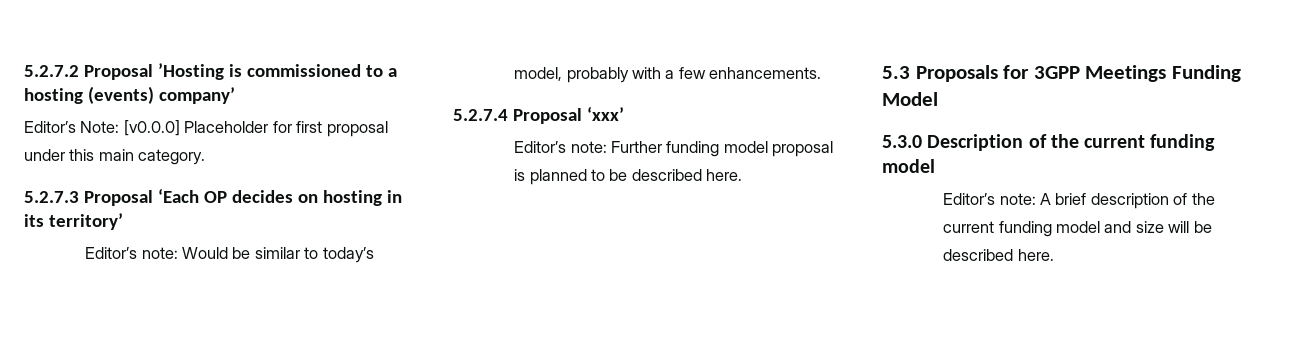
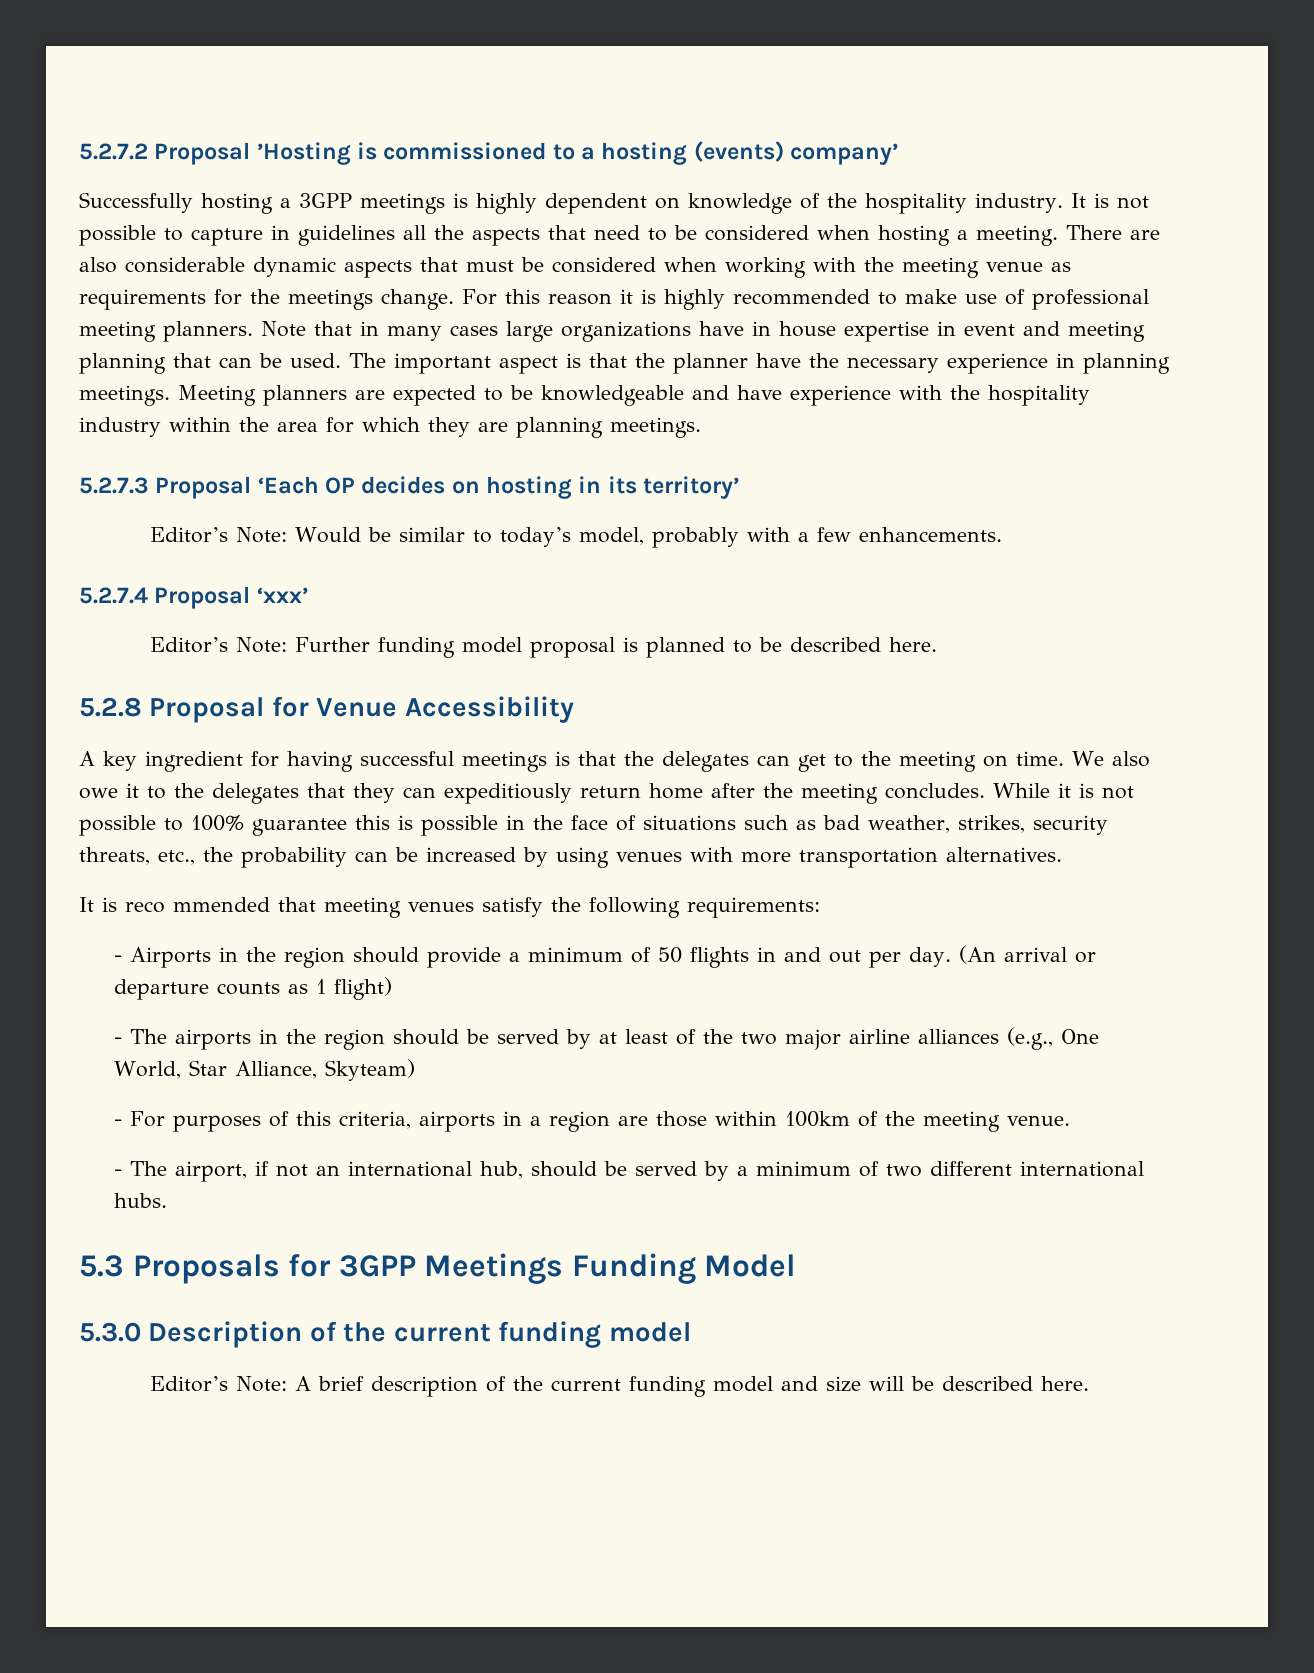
[24,120,388,137] [24,149,206,165] Editor’s Note: [v0.0.0] Placeholder for first proposal under this main category. -> [79,192,1149,214] [79,225,1160,246] [79,257,1071,278] [79,289,1149,310] [79,321,1145,342] [79,353,1170,374] [79,385,1090,406] [79,417,701,438] Successfully hosting a 3GPP meetings is highly dependent on knowledge of the hospitality industry. It is not possible to capture in guidelines all the aspects that need to be considered when hosting a meeting. There are also considerable dynamic aspects that must be considered when working with the meeting venue as requirements for the meetings change. For this reason it is highly recommended to make use of professional meeting planners. Note that in many cases large organizations have in house expertise in event and meeting planning that can be used. The important aspect is that the planner have the necessary experience in planning meetings. Meeting planners are expected to be knowledgeable and have experience with the hospitality industry within the area for which they are planning meetings.
[141,247,178,259] note: -> [235,527,287,543] Note:
[570,141,607,153] note: -> [235,637,287,653] Note:
(743, 175) none -> [79,696,574,723] [79,751,1150,772] [79,783,1134,804] [79,815,1108,836] [79,847,1062,868] [79,897,820,918] [114,945,1097,968] [114,977,393,1000] [114,1027,1100,1050] [114,1059,416,1081] [114,1111,1071,1132] [114,1161,1145,1182] [114,1193,168,1208] // 5.2.8 Proposal for Venue Accessibility // A key ingredient for having successful meetings is that the delegates can get to the meeting on time. We also owe it to the delegates that they can expeditiously return home after the meeting concludes. While it is not possible to 100% guarantee this is possible in the face of situations such as bad weather, strikes, security threats, etc., the probability can be increased by using venues with more transportation alternatives. // It is reco mmended that meeting venues satisfy the following requirements: // - Airports in the region should provide a minimum of 50 flights in and out per day. (An arrival or departure counts as 1 flight) // - The airports in the region should be served by at least of the two major airline alliances (e.g., One World, Star Alliance, Skyteam) // - For purposes of this criteria, airports in a region are those within 100km of the meeting venue. // - The airport, if not an international hub, should be served by a minimum of two different international hubs.
[999,193,1036,205] note: -> [235,1376,287,1392] Note:

